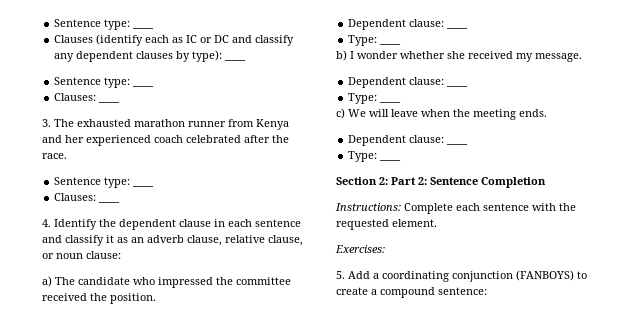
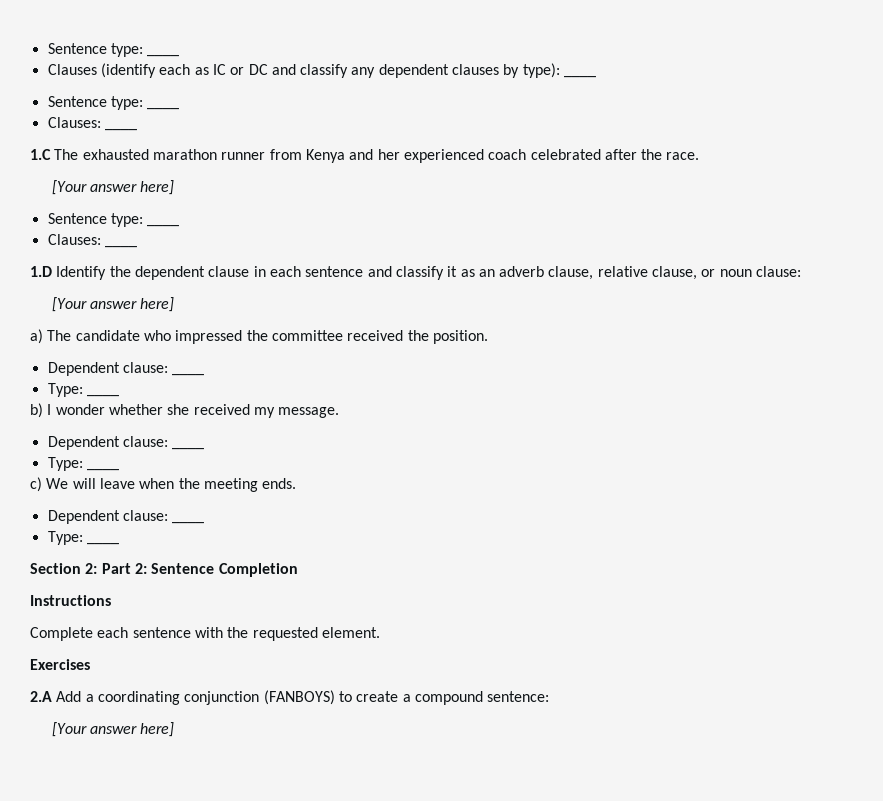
[42,119,51,127] 3. -> [30,149,51,160] 1.C
[54,177,155,188] [54,193,97,201] [98,201,121,203] [42,219,51,227] // Sentence type: ____ // Clauses: ____ // 4. -> [51,180,175,195] [47,213,180,227] [47,234,101,245] [104,245,137,248] [30,266,52,277] // [Your answer here] // Sentence type: ____ // Clauses: ____ // 1.D
(121, 255) none -> [51,297,175,312] // [Your answer here]
[335,203,401,211] Instructions: -> [30,595,111,606] Instructions //
[335,245,385,253] [336,271,345,279] Exercises: // 5. -> [30,659,90,670] [30,691,52,702] Exercises // 2.A
(487, 291) none -> [51,722,175,737] // [Your answer here]

